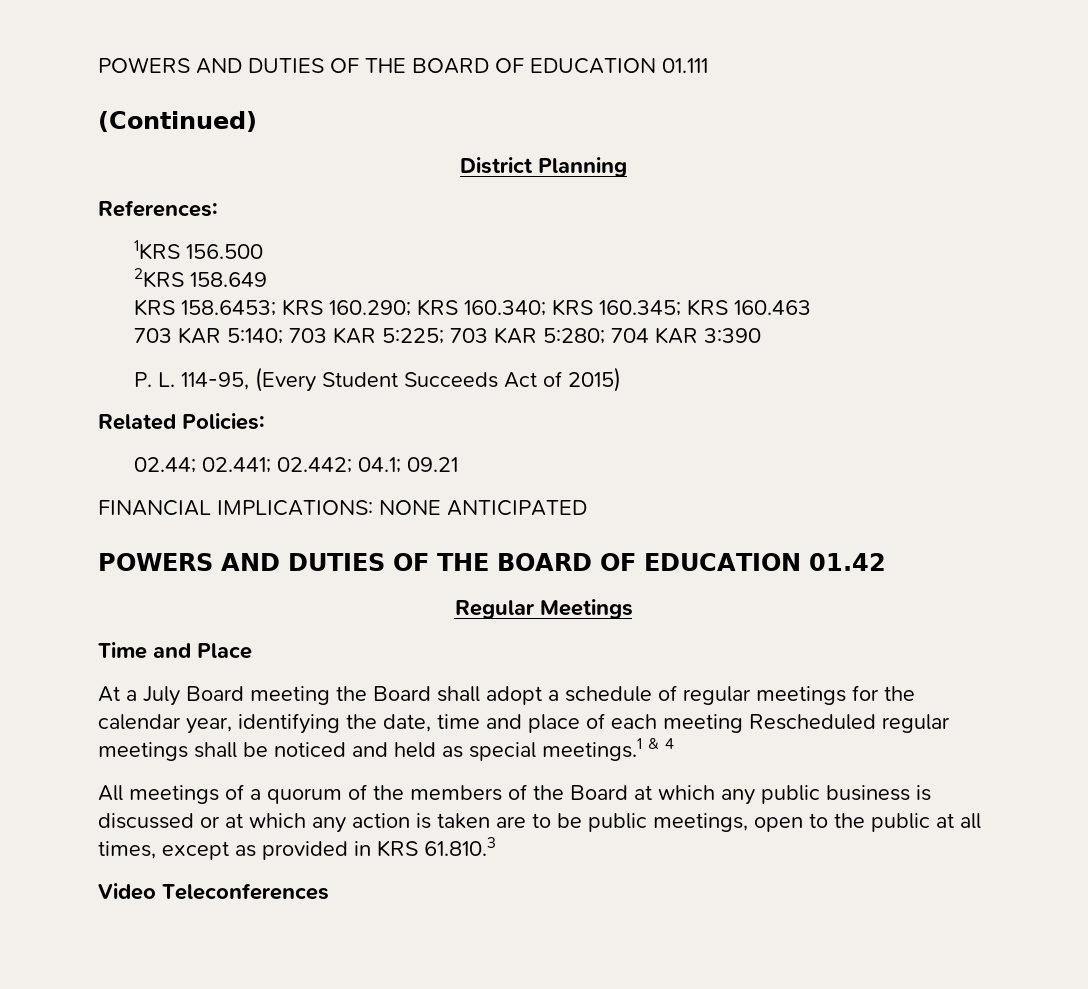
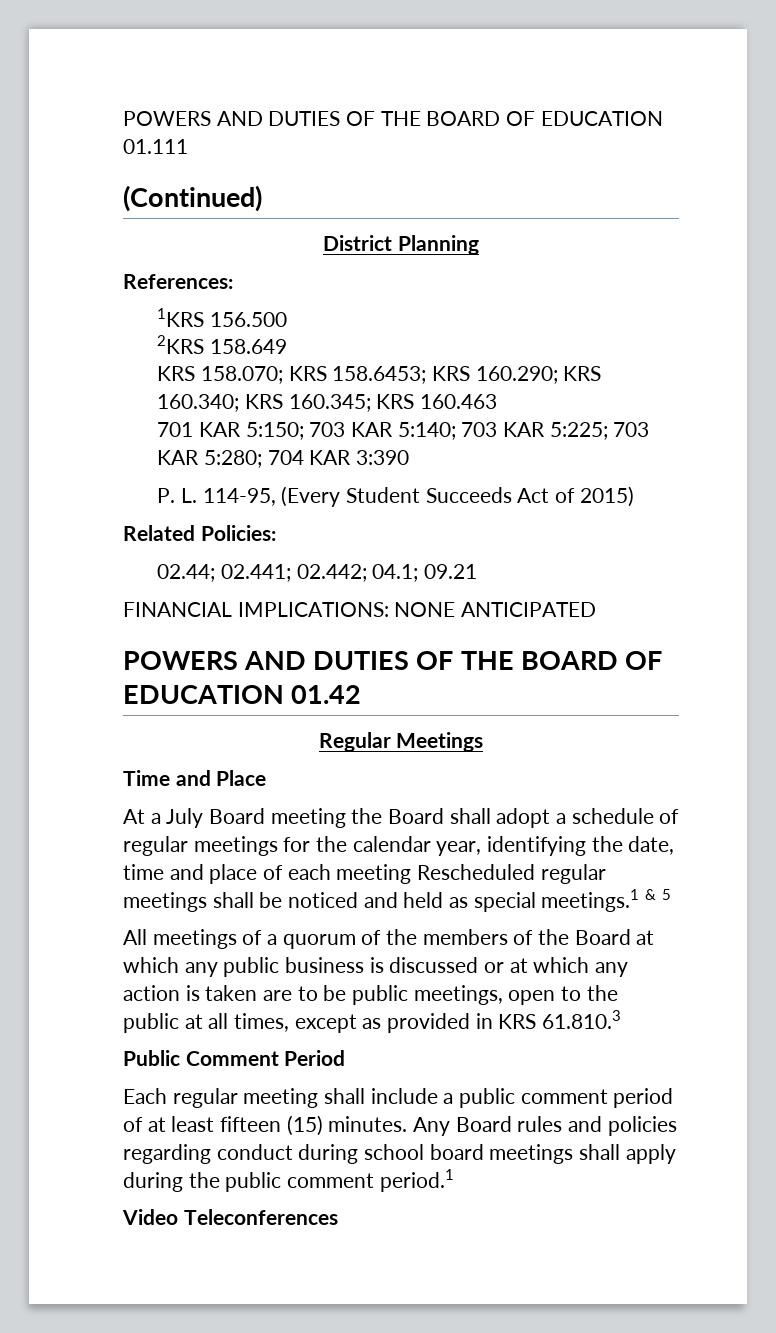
(176, 307) none -> [200,366,327,384] 158.070; KRS
(812, 307) none -> [157,422,304,440] 701 KAR 5:150;
[665,738,674,749] 4 -> [661,889,671,900] 5
(496, 846) none -> [123,1050,346,1066] [123,1088,674,1108] [123,1115,677,1136] [123,1144,676,1164] [123,1169,454,1192] // Public Comment Period // Each regular meeting shall include a public comment period of at least fifteen (15) minutes. Any Board rules and policies regarding conduct during school board meetings shall apply during the public comment period.1

